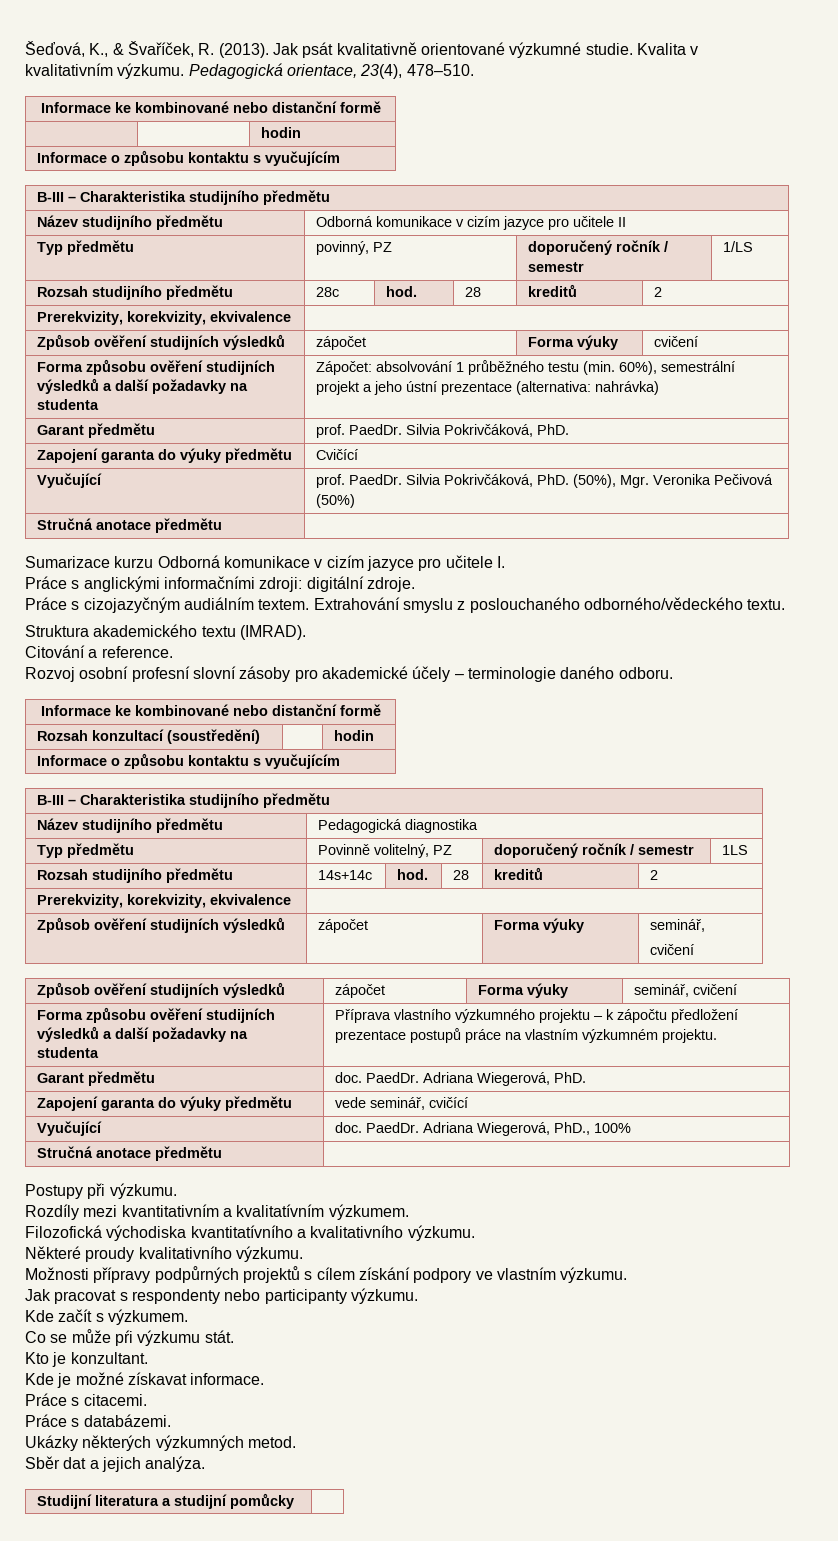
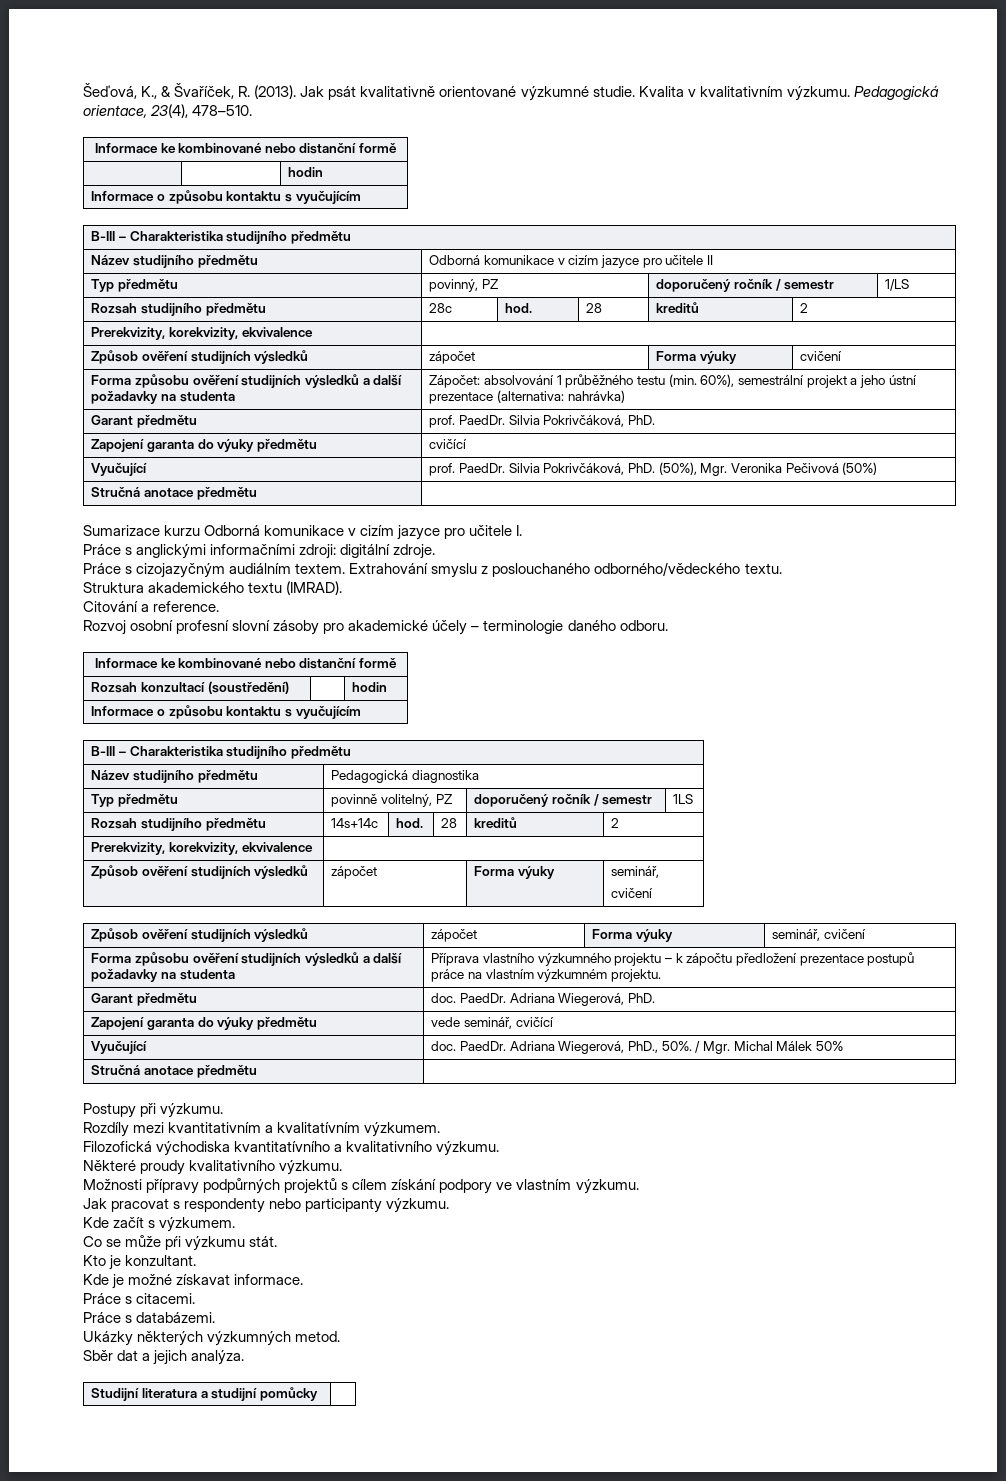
[316,449,359,460] Cvičící -> [429,439,468,449] cvičící
[318,844,371,855] Povinně -> [331,794,378,807] povinně
[594,1123,632,1133] 100% -> [661,1041,843,1054] 50%. / Mgr. Michal Málek 50%

